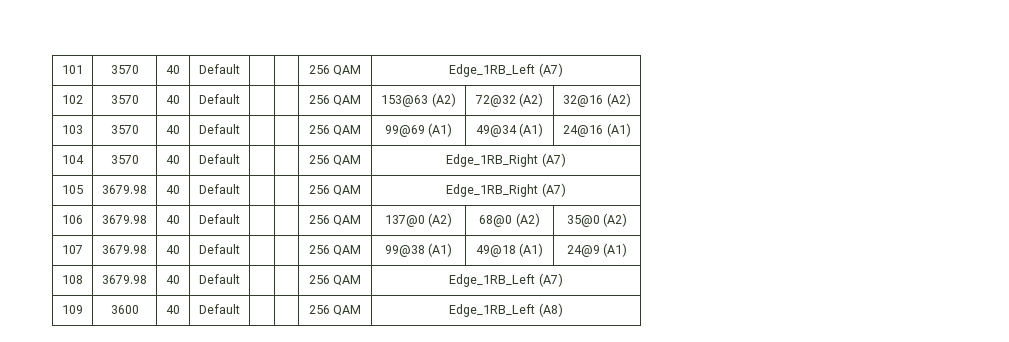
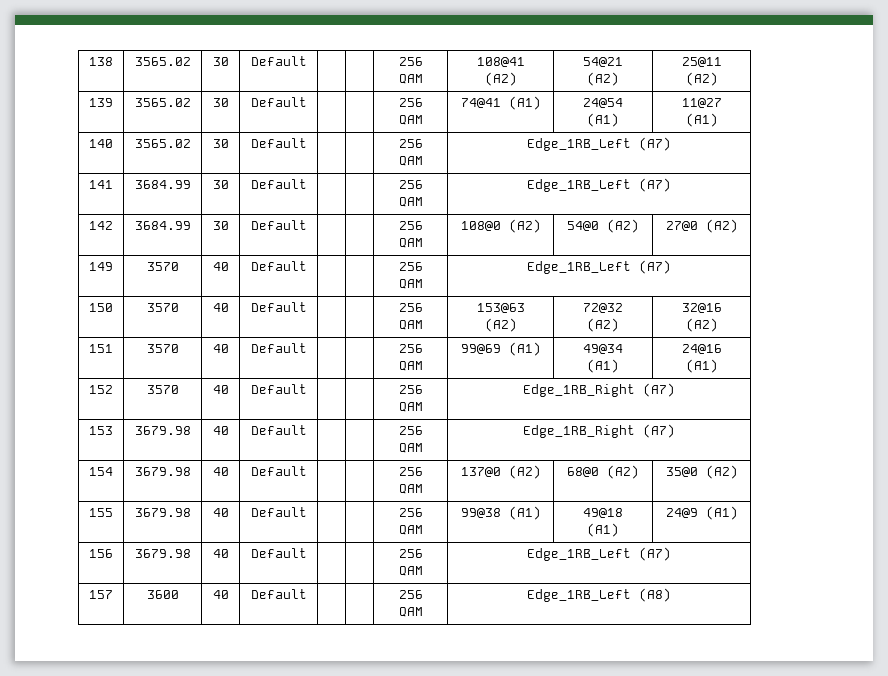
[62,65,83,74] 101 -> [89,57,113,66] [134,57,191,66] [212,57,229,66] [250,56,307,66] [398,57,423,66] [398,74,423,84] [476,57,525,67] [484,72,517,86] [583,57,623,67] [587,72,619,86] [681,57,722,67] [685,72,718,86] [89,98,113,107] [134,98,191,107] [212,98,229,107] [250,97,307,107] [398,98,423,107] [398,115,423,125] [460,96,541,110] [583,98,623,108] [587,113,619,127] [681,98,722,108] [685,113,718,127] [89,139,113,148] [134,139,191,148] [212,139,229,148] [250,138,307,148] [398,139,423,148] [398,156,423,166] [527,137,671,151] [89,180,113,189] [134,180,191,189] [212,180,229,189] [250,179,307,189] [398,180,423,189] [398,197,423,207] [527,178,671,192] [89,221,113,230] [134,221,191,230] [212,221,229,230] [250,220,307,230] [398,221,423,230] [398,238,423,248] [460,219,541,233] [567,219,639,233] [665,219,738,233] [89,262,113,271] 138 | 3565.02 | 30 | Default | | | 256 QAM | 108@41 (A2) | 54@21 (A2) | 25@11 (A2) // 139 | 3565.02 | 30 | Default | | | 256 QAM | 74@41 (A1) | 24@54 (A1) | 11@27 (A1) // 140 | 3565.02 | 30 | Default | | | 256 QAM | Edge_1RB_Left (A7) // 141 | 3684.99 | 30 | Default | | | 256 QAM | Edge_1RB_Left (A7) // 142 | 3684.99 | 30 | Default | | | 256 QAM | 108@0 (A2) | 54@0 (A2) | 27@0 (A2) // 149
[62,95,83,104] 102 -> [89,303,113,312] 150
[62,125,83,134] 103 -> [89,344,113,353] 151
[62,155,84,164] 104 -> [89,385,113,394] 152
[62,185,83,194] 105 -> [89,426,113,435] 153
[62,215,83,224] 106 -> [89,467,113,476] 154
[62,245,83,254] 107 -> [89,508,113,517] 155
[62,275,83,284] 108 -> [89,549,113,558] 156
[62,305,83,314] 109 -> [89,590,113,599] 157

